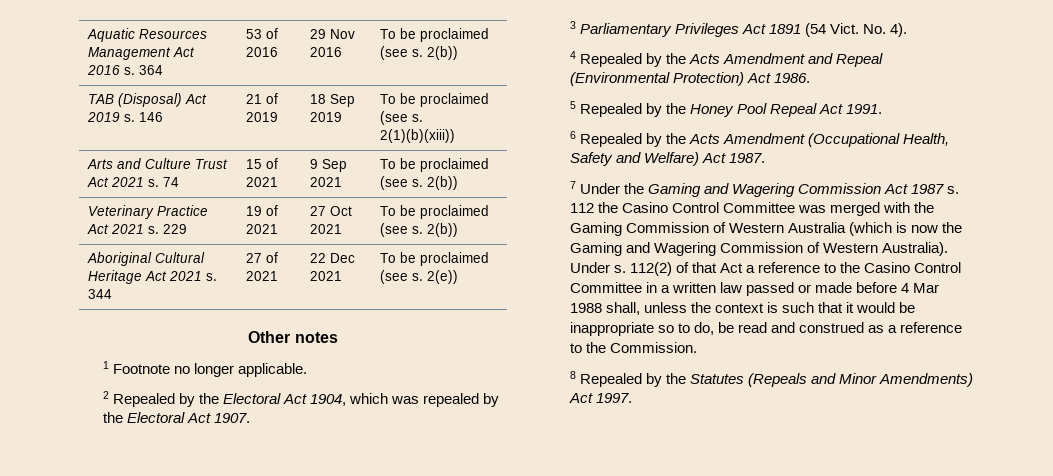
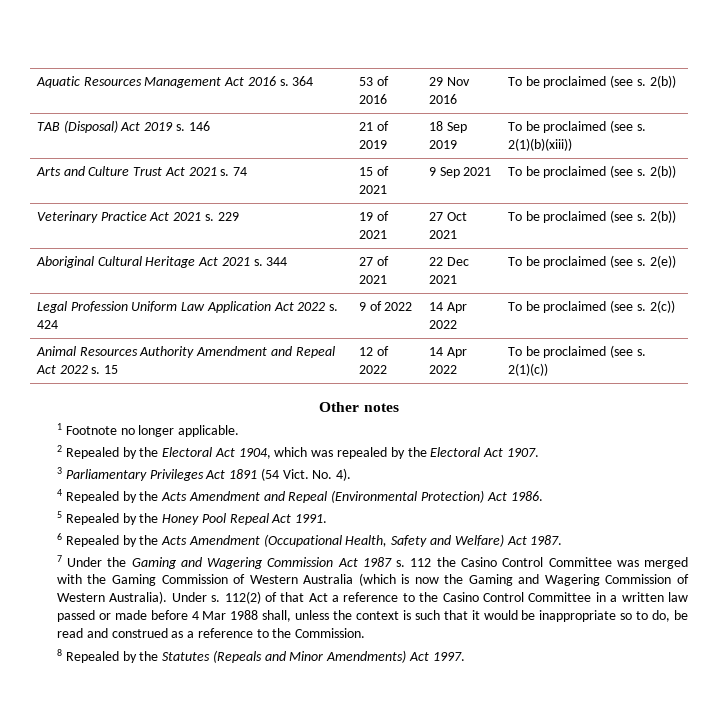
(458, 277) none -> [36,301,339,313] [36,320,58,329] [358,301,413,311] [428,302,467,313] [428,320,457,329] [507,300,675,313] [35,346,335,358] [35,365,119,374] [358,346,389,356] [358,365,387,374] [428,347,467,358] [428,365,457,374] [507,345,646,358] [507,363,548,376] // Legal Profession Uniform Law Application Act 2022 s. 424 | 9 of 2022 | 14 Apr 2022 | To be proclaimed (see s. 2(c)) // Animal Resources Authority Amendment and Repeal Act 2022 s. 15 | 12 of 2022 | 14 Apr 2022 | To be proclaimed (see s. 2(1)(c))

